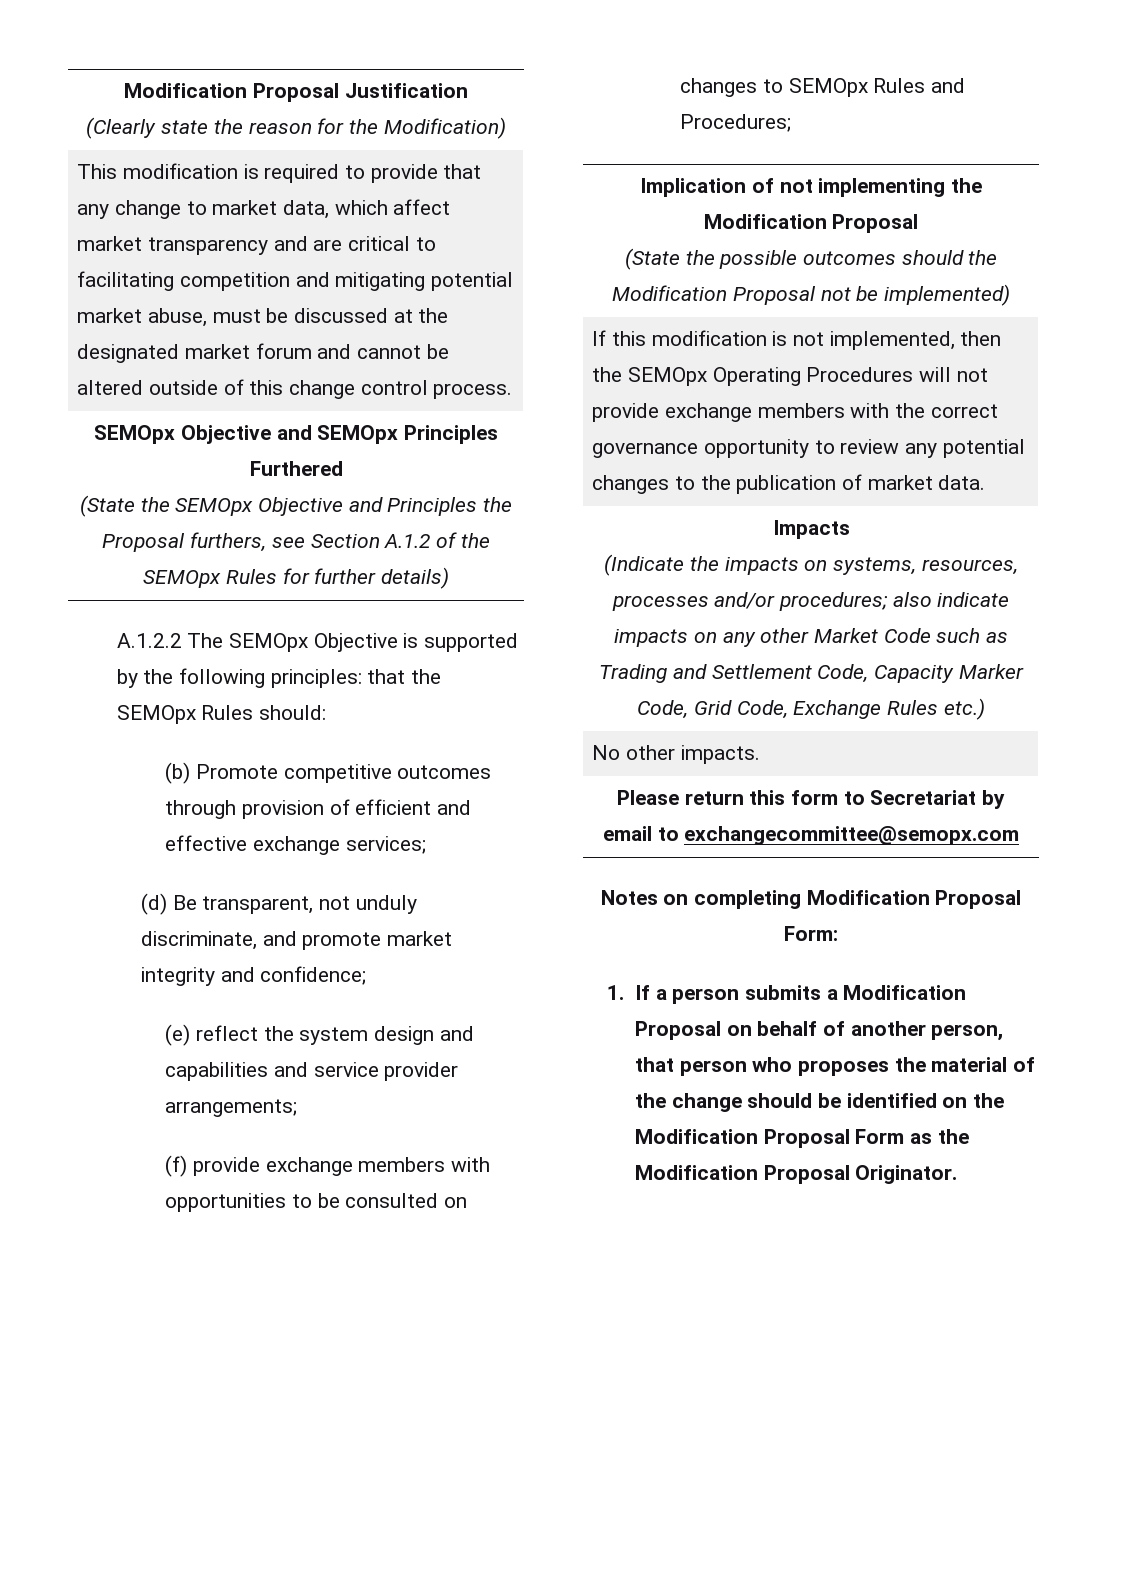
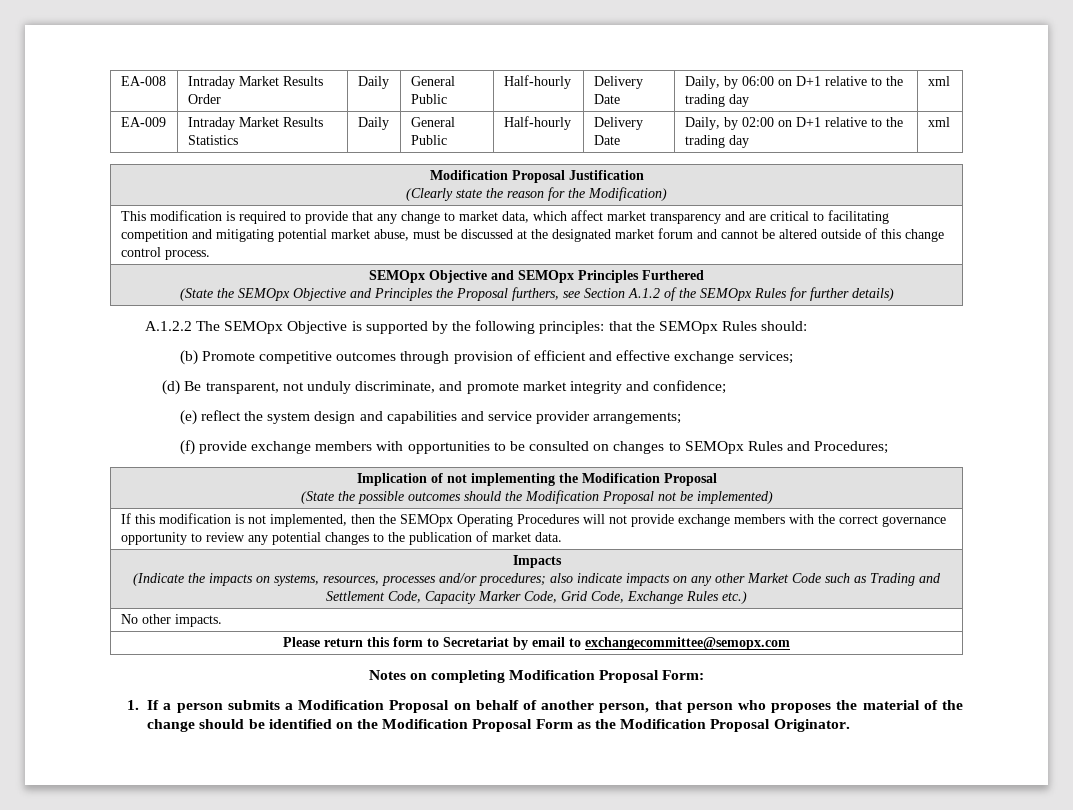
(124, 90) none -> [120,76,166,86] [187,76,323,89] [187,94,221,104] [357,76,389,89] [410,76,455,86] [410,94,447,104] [503,75,571,89] [593,76,643,89] [593,94,620,104] [684,76,903,89] [684,94,749,107] [927,76,950,86] [120,117,166,127] [187,117,323,130] [187,135,238,145] [357,117,389,130] [410,117,455,127] [410,135,447,145] [503,116,571,130] [593,117,643,130] [593,135,620,145] [684,117,903,130] [684,135,749,148] [927,117,950,127] EA-008 | Intraday Market Results Order | Daily | General Public | Half-hourly | Delivery Date | Daily, by 06:00 on D+1 relative to the trading day | xml // EA-009 | Intraday Market Results Statistics | Daily | General Public | Half-hourly | Delivery Date | Daily, by 02:00 on D+1 relative to the trading day | xml //

